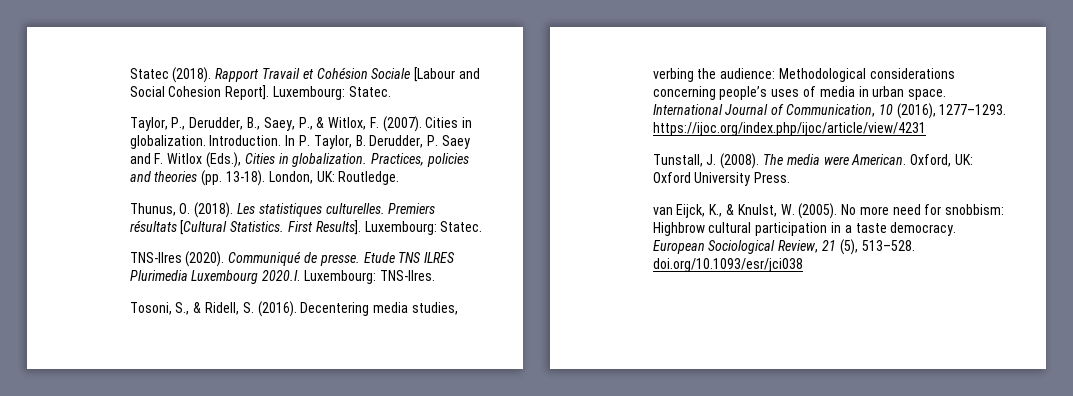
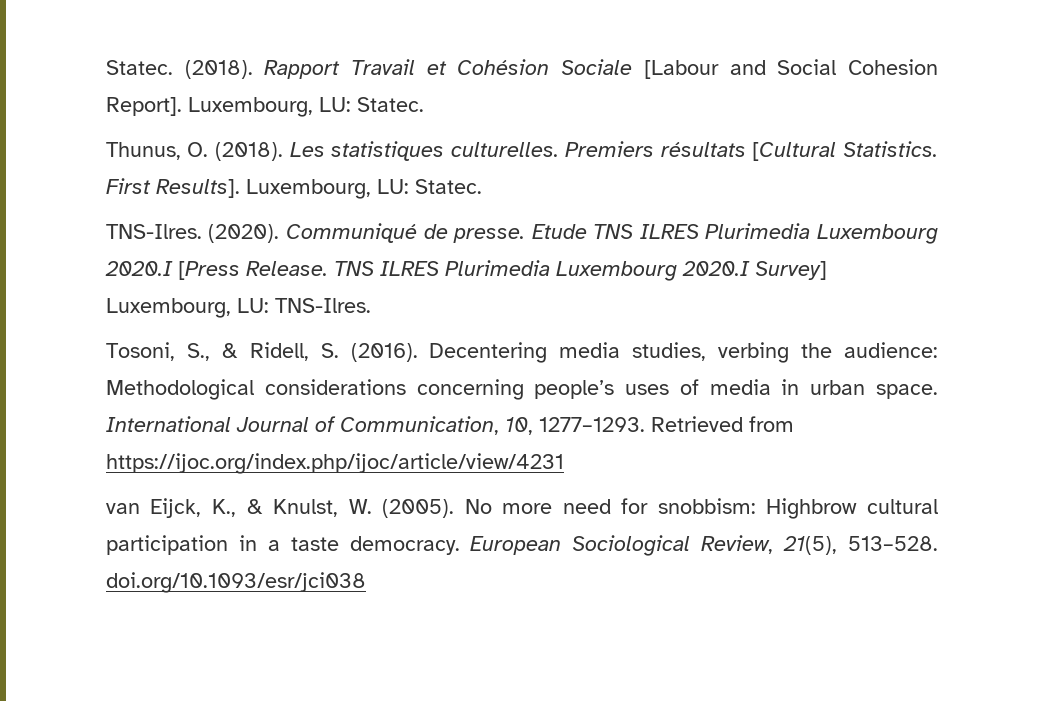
[129,68,169,79] Statec -> [105,60,173,75] Statec.
[273,86,391,100] [129,116,473,132] [129,135,470,149] [129,152,469,168] [129,170,400,186] Luxembourg: Statec. // Taylor, P., Derudder, B., Saey, P., & Witlox, F. (2007). Cities in globalization. Introduction. In P. Taylor, B. Derudder, P. Saey and F. Witlox (Eds.), Cities in globalization. Practices, policies and theories (pp. 13-18). London, UK: Routledge. -> [187,97,424,117] Luxembourg, LU: Statec.
[364,221,483,235] [129,252,182,263] Luxembourg: Statec. // TNS-Ilres -> [245,179,482,199] [105,224,202,239] Luxembourg, LU: Statec. // TNS-Ilres.
[262,270,377,284] 2020.I. Luxembourg: -> [104,260,827,281] [105,298,269,318] 2020.I [Press Release. TNS ILRES Plurimedia Luxembourg 2020.I Survey] Luxembourg, LU:
[878,103,1007,119] [652,122,926,136] [652,153,973,169] [652,172,791,186] 10 (2016), 1277–1293. https://ijoc.org/index.php/ijoc/article/view/4231 // Tunstall, J. (2008). The media were American. Oxford, UK: Oxford University Press. -> [504,416,794,435] [105,453,564,474] 10, 1277–1293. Retrieved from https://ijoc.org/index.php/ijoc/article/view/4231
[822,239,858,255] 21 (5), -> [783,536,838,555] 21(5),

